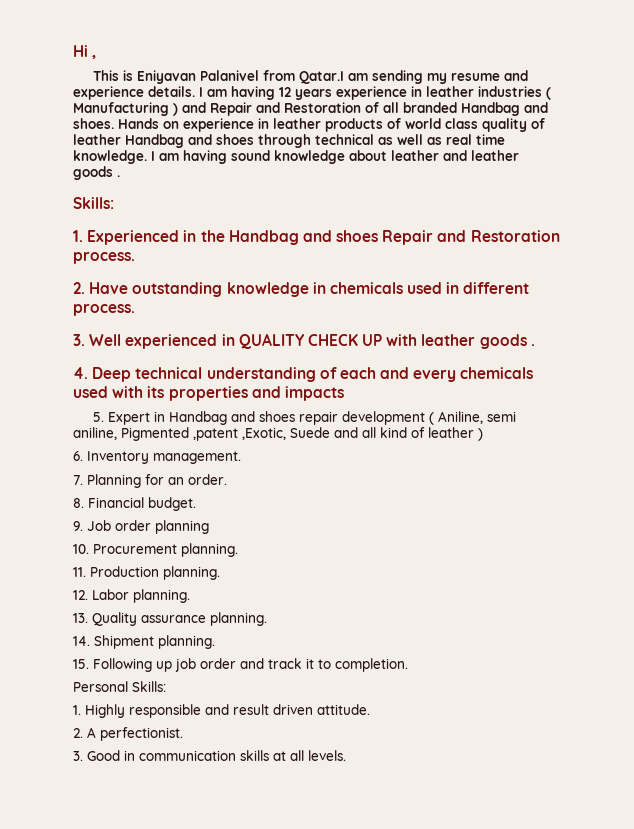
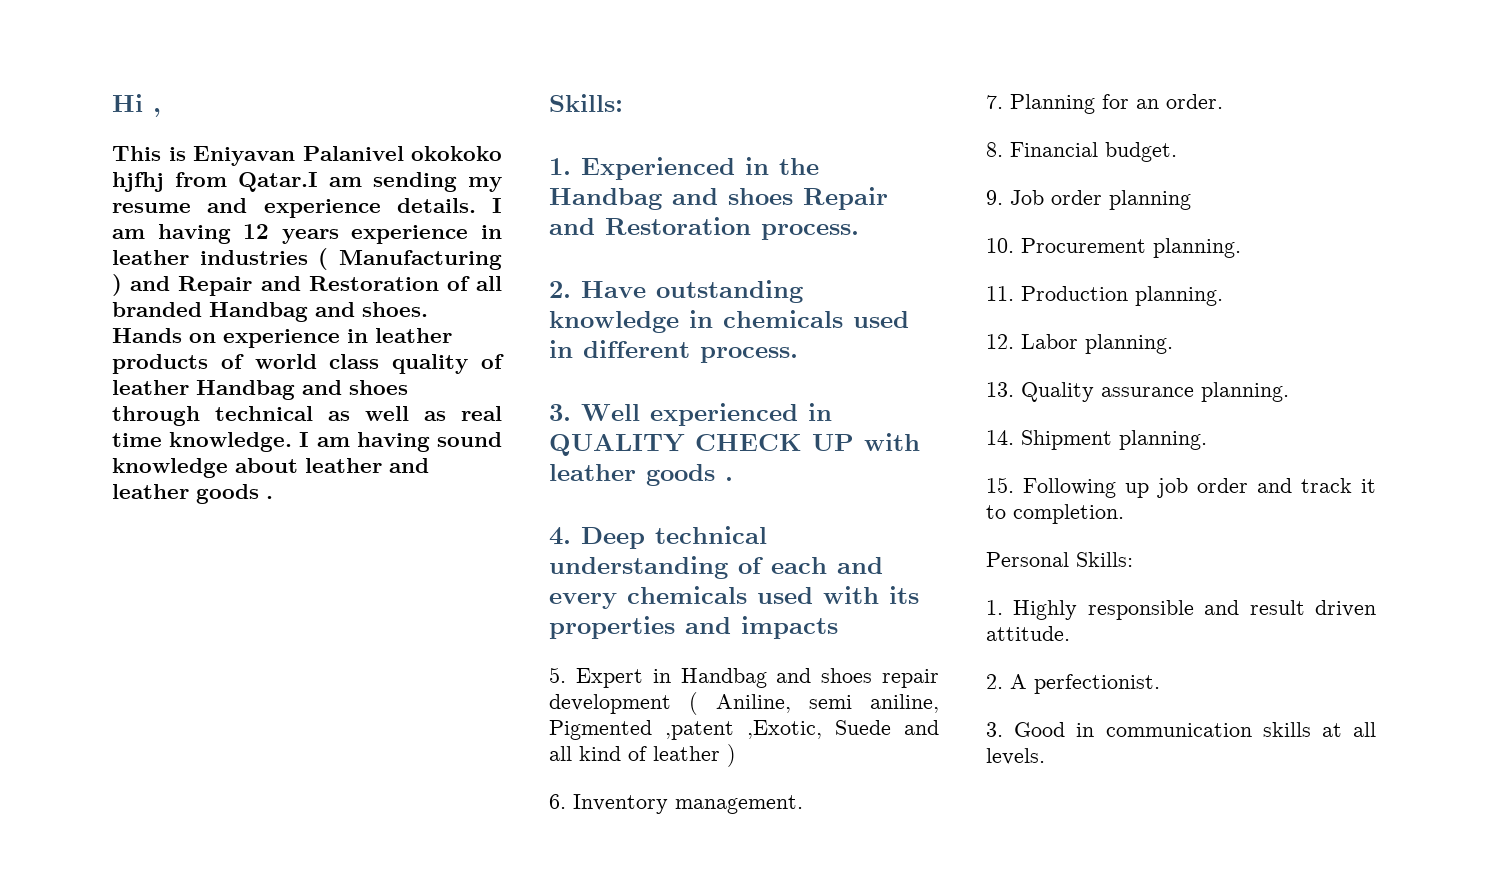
(259, 75) none -> [411,146,502,161] [112,172,164,192] okokoko hjfhj

